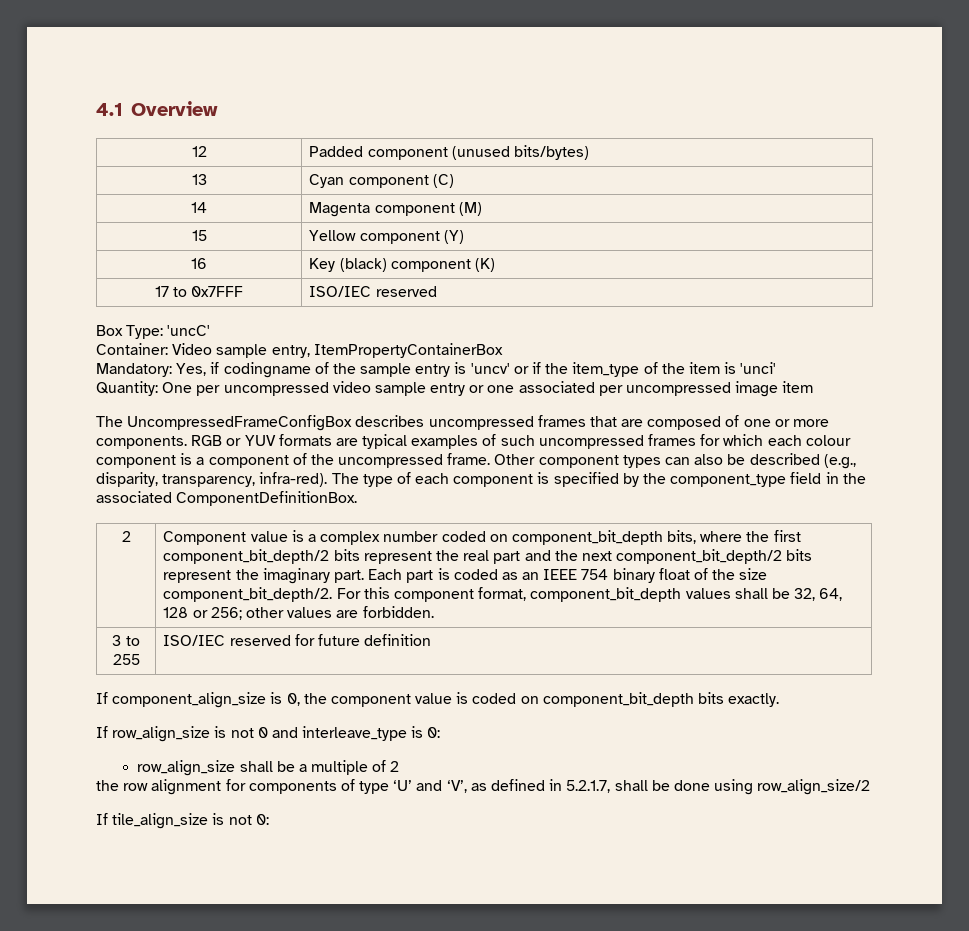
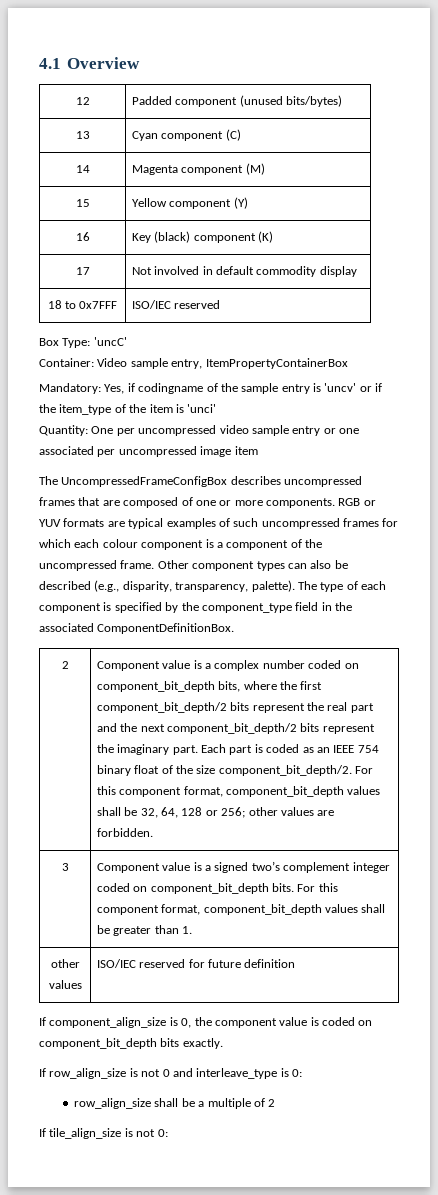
(169, 291) none -> [131,266,357,277] [47,300,62,309] | Not involved in default commodity display // 18
[259,472,328,487] infra-red). -> [251,580,295,592] palette).
[125,636,140,646] [112,654,140,665] to 255 -> [96,861,390,873] [96,883,338,894] [96,904,386,915] [96,925,193,936] [50,959,80,968] [48,980,82,989] | Component value is a signed two’s complement integer coded on component_bit_depth bits. For this component format, component_bit_depth values shall be greater than 1. // other values
[96,779,871,795] // the row alignment for components of type ‘U’ and ‘V’, as defined in 5.2.1.7, shall be done using row_align_size/2 -> (276, 1103) none

